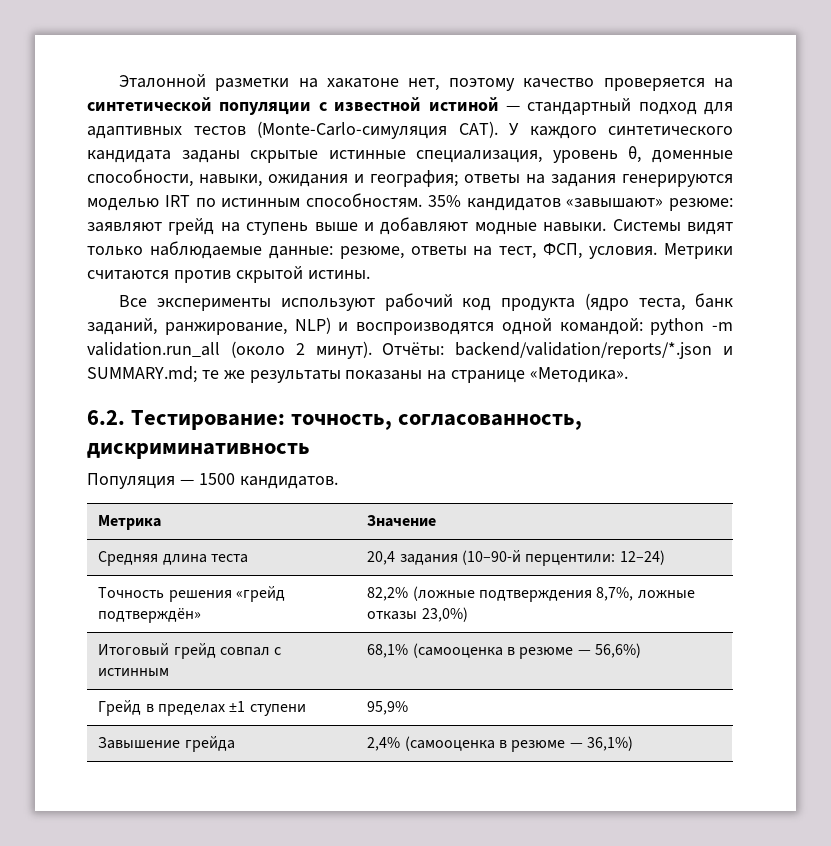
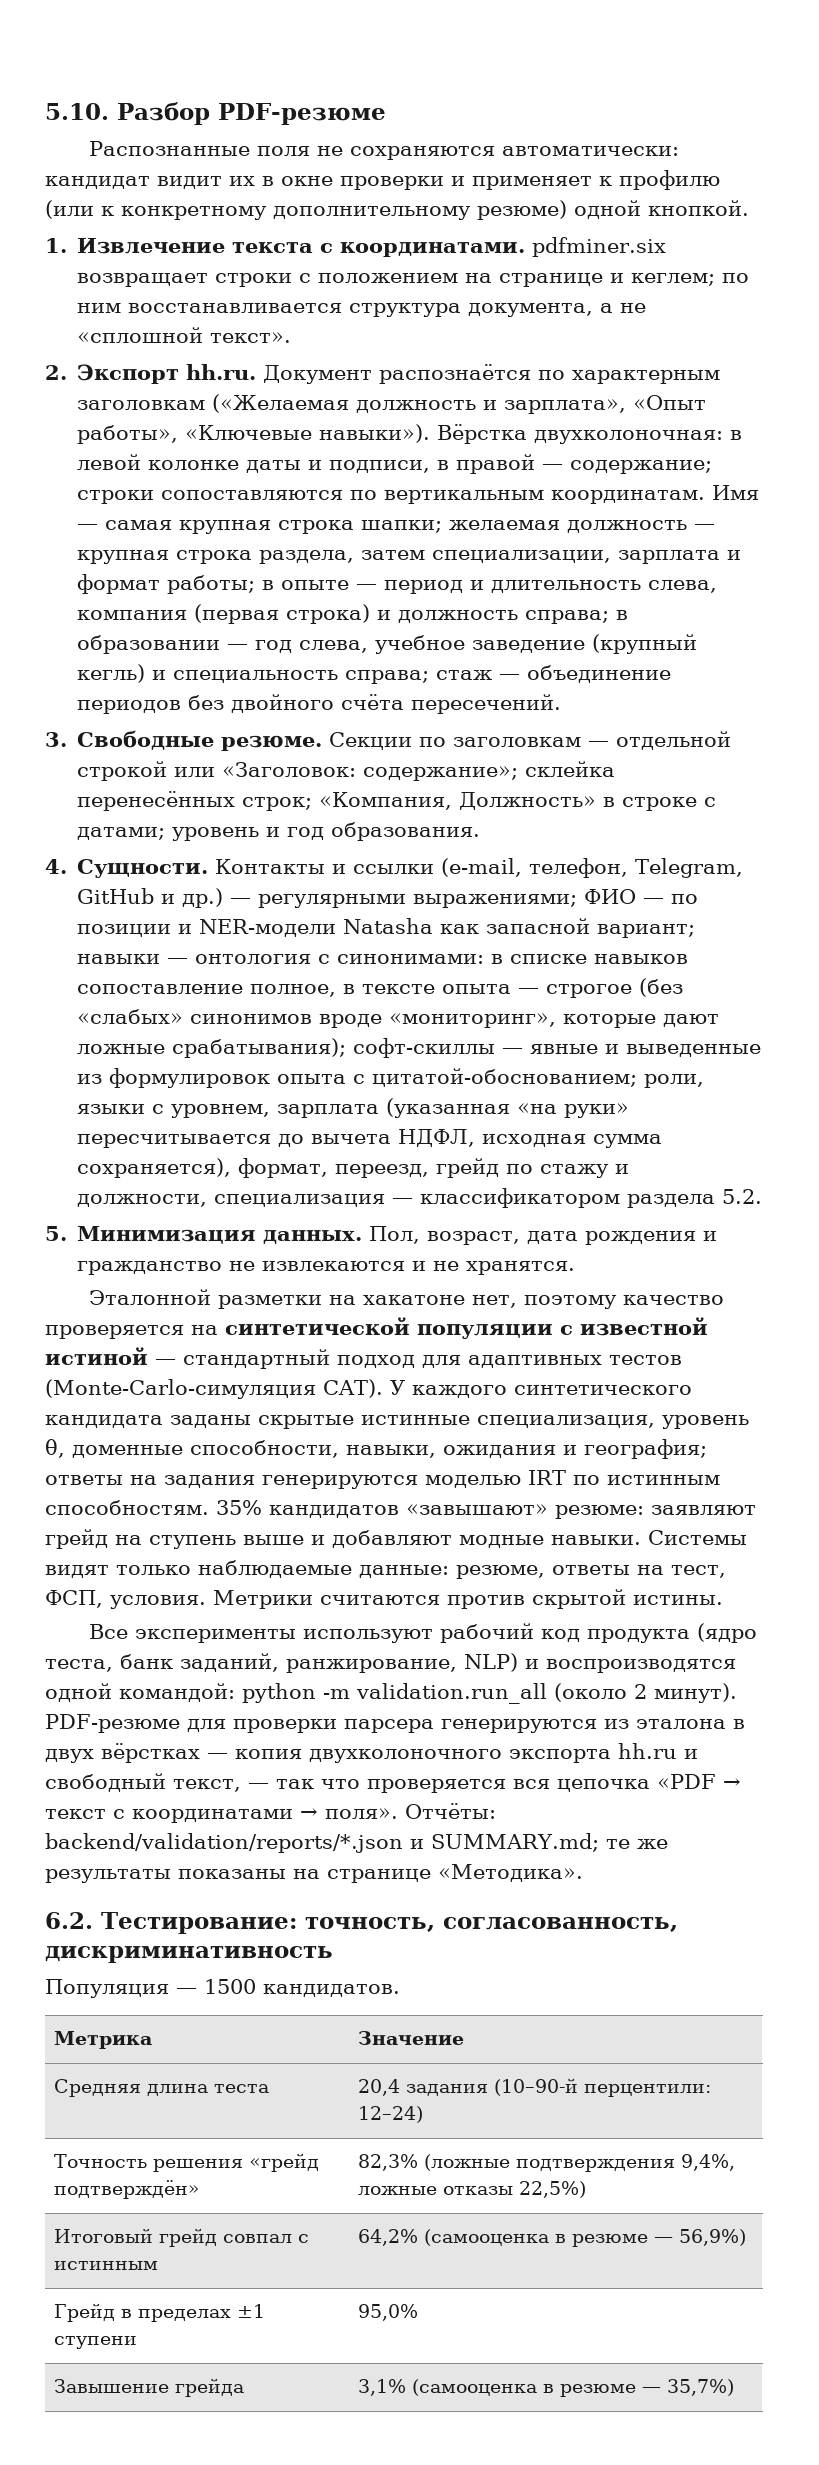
(118, 81) none -> [45,102,386,125] [88,141,679,160] [45,170,720,190] [45,200,749,220] [45,237,667,257] [77,273,750,287] [77,303,647,317] [77,327,292,343] [45,364,721,384] [77,394,707,414] [77,424,743,444] [77,454,713,474] [77,485,760,504] [77,520,716,534] [77,550,742,564] [77,574,718,594] [77,604,629,624] [77,634,698,654] [77,664,672,684] [77,694,562,714] [45,730,732,751] [77,761,616,781] [77,791,717,811] [77,822,481,841] [45,858,744,878] [77,888,699,908] [77,918,696,938] [77,954,689,964] [77,978,684,998] [77,1009,720,1028] [77,1038,762,1058] [77,1068,705,1088] [77,1098,630,1118] [77,1129,663,1148] [77,1158,630,1178] [77,1188,763,1208] [45,1226,718,1245] [77,1261,576,1275] 5.10. Разбор PDF-резюме // Распознанные поля не сохраняются автоматически: кандидат видит их в окне проверки и применяет к профилю (или к конкретному дополнительному резюме) одной кнопкой. // 1. Извлечение текста с координатами. pdfminer.six возвращает строки с положением на странице и кеглем; по ним восстанавливается структура документа, а не «сплошной текст». // 2. Экспорт hh.ru. Документ распознаётся по характерным заголовкам («Желаемая должность и зарплата», «Опыт работы», «Ключевые навыки»). Вёрстка двухколоночная: в левой колонке даты и подписи, в правой — содержание; строки сопоставляются по вертикальным координатам. Имя — самая крупная строка шапки; желаемая должность — крупная строка раздела, затем специализации, зарплата и формат работы; в опыте — период и длительность слева, компания (первая строка) и должность справа; в образовании — год слева, учебное заведение (крупный кегль) и специальность справа; стаж — объединение периодов без двойного счёта пересечений. // 3. Свободные резюме. Секции по заголовкам — отдельной строкой или «Заголовок: содержание»; склейка перенесённых строк; «Компания, Должность» в строке с датами; уровень и год образования. // 4. Сущности. Контакты и ссылки (e-mail, телефон, Telegram, GitHub и др.) — регулярными выражениями; ФИО — по позиции и NER-модели Natasha как запасной вариант; навыки — онтология с синонимами: в списке навыков сопоставление полное, в тексте опыта — строгое (без «слабых» синонимов вроде «мониторинг», которые дают ложные срабатывания); софт-скиллы — явные и выведенные из формулировок опыта с цитатой-обоснованием; роли, языки с уровнем, зарплата (указанная «на руки» пересчитывается до вычета НДФЛ, исходная сумма сохраняется), формат, переезд, грейд по стажу и должности, специализация — классификатором раздела 5.2. // 5. Минимизация данных. Пол, возраст, дата рождения и гражданство не извлекаются и не хранятся. //
(372, 350) none -> [45,1714,745,1733] [45,1743,698,1763] [45,1773,741,1793] [45,1808,398,1823] PDF-резюме для проверки парсера генерируются из эталона в двух вёрстках — копия двухколоночного экспорта hh.ru и свободный текст, — так что проверяется вся цепочка «PDF → текст с координатами → поля».
[367,587,409,601] 82,2% -> [357,2154,418,2171] 82,3%
[596,587,634,601] 8,7%, -> [680,2154,735,2171] 9,4%,
[421,607,468,622] 23,0%) -> [518,2181,586,2198] 22,5%)
[367,643,641,659] 68,1% (самооценка в резюме — 56,6%) -> [357,2229,746,2247] 64,2% (самооценка в резюме — 56,9%)
[367,701,409,715] 95,9% -> [357,2304,418,2321] 95,0%
[367,736,633,752] 2,4% (самооценка в резюме — 36,1%) -> [357,2379,734,2397] 3,1% (самооценка в резюме — 35,7%)

